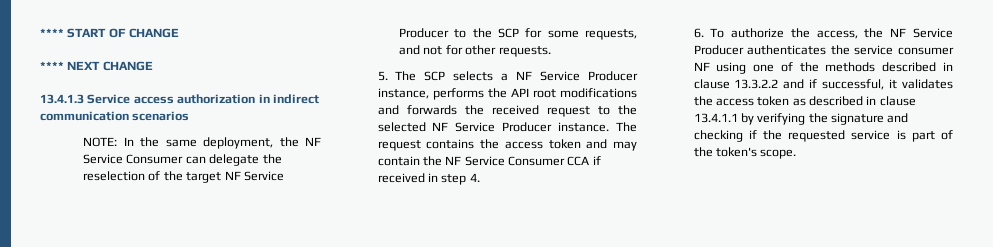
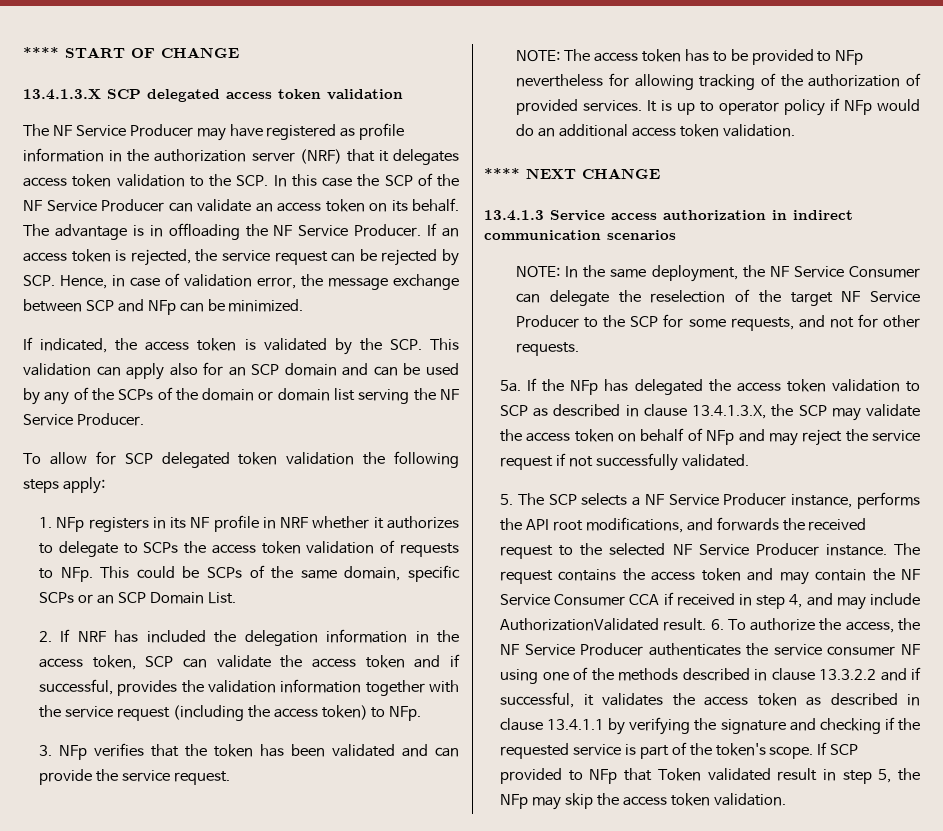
(180, 33) none -> [23,89,403,102] [23,123,405,141] [23,148,459,165] [23,173,459,187] [23,198,459,212] [23,223,459,240] [23,249,460,266] [23,273,459,290] [23,299,304,315] [23,337,460,355] [23,362,460,380] [23,387,460,405] [23,413,144,426] [23,451,459,468] [23,477,105,494] [39,515,460,532] [39,540,460,557] [39,565,461,582] [39,592,236,604] [39,629,459,646] [39,654,460,670] [39,679,459,696] [39,705,422,721] [39,743,459,760] [39,769,230,785] [516,49,864,65] [516,73,922,90] [516,98,921,116] [516,124,795,137] // 13.4.1.3.X SCP delegated access token validation // The NF Service Producer may have registered as profile information in the authorization server (NRF) that it delegates access token validation to the SCP. In this case the SCP of the NF Service Producer can validate an access token on its behalf. The advantage is in offloading the NF Service Producer. If an access token is rejected, the service request can be rejected by SCP. Hence, in case of validation error, the message exchange between SCP and NFp can be minimized. // If indicated, the access token is validated by the SCP. This validation can apply also for an SCP domain and can be used by any of the SCPs of the domain or domain list serving the NF Service Producer. // To allow for SCP delegated token validation the following steps apply: // 1. NFp registers in its NF profile in NRF whether it authorizes to delegate to SCPs the access token validation of requests to NFp. This could be SCPs of the same domain, specific SCPs or an SCP Domain List. // 2. If NRF has included the delegation information in the access token, SCP can validate the access token and if successful, provides the validation information together with the service request (including the access token) to NFp. // 3. NFp verifies that the token has been validated and can provide the service request. // NOTE: The access token has to be provided to NFp nevertheless for allowing tracking of the authorization of provided services. It is up to operator policy if NFp would do an additional access token validation.
(551, 51) none -> [500,378,920,395] [500,404,920,421] [500,428,920,446] [500,453,749,471] // 5a. If the NFp has delegated the access token validation to SCP as described in clause 13.4.1.3.X, the SCP may validate the access token on behalf of NFp and may reject the service request if not successfully validated.
[560,88,637,98] modifications -> [585,517,683,533] modifications,
[469,173,480,182] 4. // -> [789,593,921,610] [500,618,707,631] 4, and may include AuthorizationValidated result.
(797, 154) none -> [817,742,859,755] [500,768,920,784] [500,793,786,810] If SCP provided to NFp that Token validated result in step 5, the NFp may skip the access token validation.

